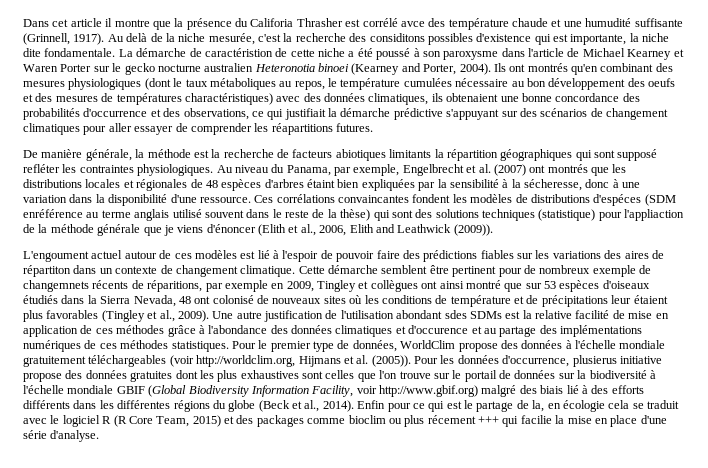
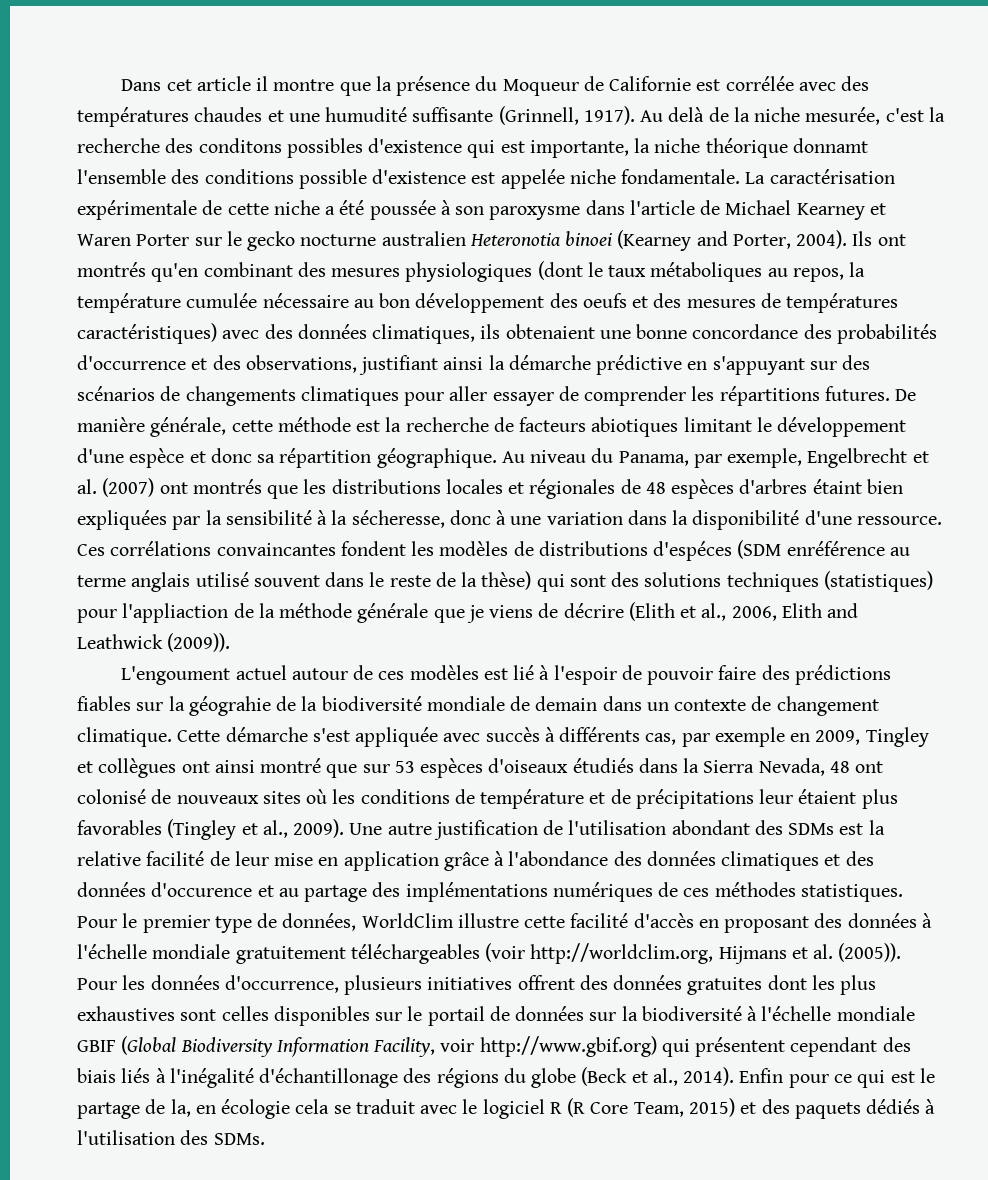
[250,18,548,30] Califoria Thrasher est corrélé avce des température chaude -> [502,76,870,96] [77,107,263,127] Moqueur de Californie est corrélée avec des températures chaudes
[369,33,425,42] considitons -> [198,138,282,153] conditons
[23,48,273,57] dite fondamentale. La démarche de caractéristion -> [705,138,868,158] [77,169,895,189] [77,200,197,220] théorique donnamt l'ensemble des conditions possible d'existence est appelée niche fondamentale. La caractérisation expérimentale
[376,48,411,60] poussé -> [369,200,436,220] poussée
[328,78,452,90] le température cumulées -> [849,262,866,277] [77,293,258,313] la température cumulée
[184,93,273,105] charactéristiques) -> [77,323,217,344] caractéristiques)
[251,108,326,120] ce qui justifiait -> [359,355,484,375] justifiant ainsi
(443, 114) none -> [687,361,708,370] en
[606,108,668,120] changement -> [185,386,296,406] changements
[271,123,333,135] réapartitions -> [719,386,820,406] répartitions
(373, 127) // -> (890, 393) none
[135,149,145,158] la -> [231,420,273,432] cette
[389,149,658,161] [23,164,214,176] limitants la répartition géographiques qui sont supposé refléter les contraintes physiologiques. -> [683,417,907,437] [77,448,497,468] limitant le développement d'une espèce et donc sa répartition géographique.
[538,209,596,221] (statistique) -> [823,571,933,592] (statistiques)
[206,224,256,233] d'énoncer -> [538,603,624,618] de décrire
[535,250,664,259] [23,265,71,277] les variations des aires de répartiton -> [168,696,598,716] la géograhie de la biodiversité mondiale de demain
[381,265,651,277] [23,280,203,292] semblent être pertinent pour de nombreux exemple de changemnets récents de réparitions, -> [312,727,677,747] s'est appliquée avec succès à différents cas,
[444,310,467,319] sdes -> [754,820,783,835] des
(625, 314) none -> [234,851,269,866] leur
[80,325,165,334] de ces méthodes -> (439, 861) none
(406, 330) none -> [845,851,874,866] [77,882,146,897] des données
[458,343,498,352] propose -> [457,913,810,933] illustre cette facilité d'accès en proposant
[572,355,662,367] [23,373,62,382] plusierus initiative propose -> [344,975,575,995] plusieurs initiatives offrent
[357,370,431,382] que l'on trouve -> [273,1006,370,1026] disponibles
[481,385,644,397] [23,400,171,409] malgré des biais lié à des efforts différents dans les différentes -> [661,1037,911,1057] [77,1068,432,1088] qui présentent cependant des biais liés à l'inégalité d'échantillonage des
[256,415,667,427] [23,430,100,442] packages comme bioclim ou plus récement +++ qui facilie la mise en place d'une série d'analyse. -> [794,1099,936,1119] [77,1130,265,1145] paquets dédiés à l'utilisation des SDMs.

